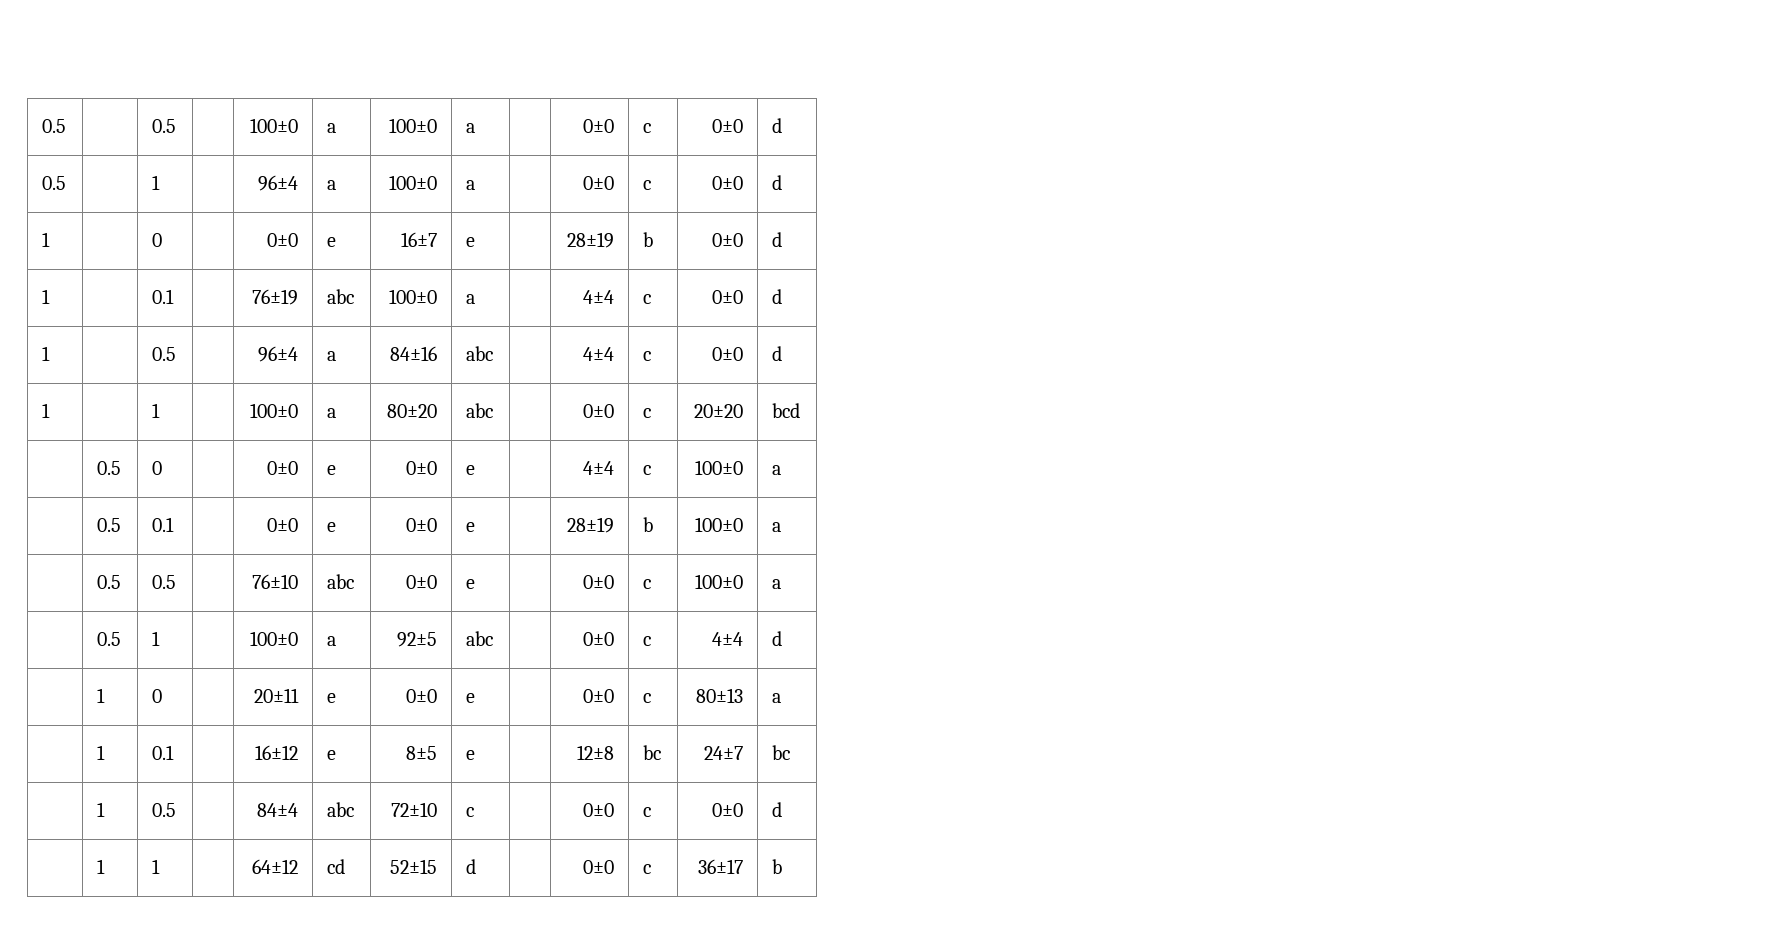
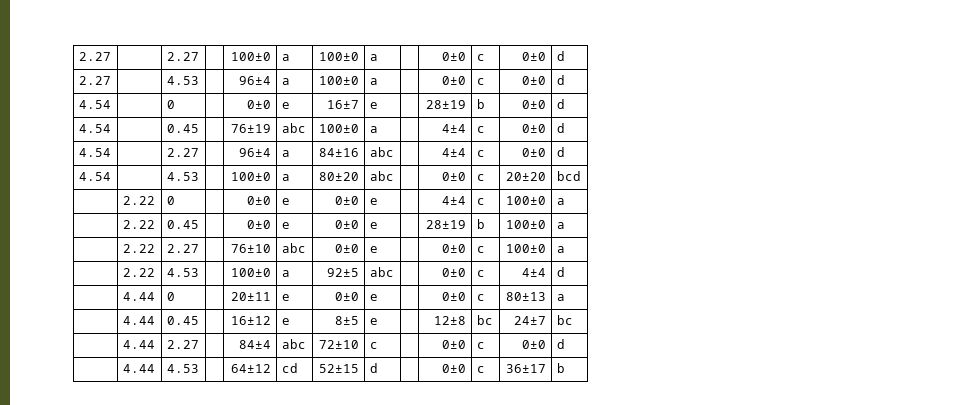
[42,119,67,133] [152,119,177,133] 0.5 | | 0.5 -> [78,52,111,61] [166,52,199,61] 2.27 | | 2.27
[42,176,67,190] [152,175,161,190] 0.5 | | 1 -> [78,76,111,85] [166,76,199,85] 2.27 | | 4.53
[42,232,51,247] 1 -> [78,100,111,109] 4.54
[42,289,51,304] [152,289,175,304] 1 | | 0.1 -> [78,124,111,133] [166,124,199,133] 4.54 | | 0.45
[42,346,51,361] [152,347,177,361] 1 | | 0.5 -> [78,148,111,157] [166,148,199,157] 4.54 | | 2.27
[42,403,51,418] [152,403,161,418] 1 | | 1 -> [78,172,111,181] [166,172,199,181] 4.54 | | 4.53
[97,461,122,475] 0.5 -> [122,196,155,205] 2.22
[97,518,122,532] [152,517,175,532] 0.5 | 0.1 -> [122,220,155,229] [166,220,199,229] 2.22 | 0.45
[97,575,122,589] [152,575,177,589] 0.5 | 0.5 -> [122,244,155,253] [166,244,199,253] 2.22 | 2.27
[97,632,122,646] [152,631,161,646] 0.5 | 1 -> [122,268,155,277] [166,268,199,277] 2.22 | 4.53
[97,688,106,703] 1 -> [122,292,155,301] 4.44
[97,745,106,760] [152,745,175,760] 1 | 0.1 -> [122,316,155,325] [166,316,199,325] 4.44 | 0.45
[97,802,106,817] [152,803,177,817] 1 | 0.5 -> [122,340,155,349] [166,340,199,349] 4.44 | 2.27
[97,859,106,874] [152,859,161,874] 1 | 1 -> [122,364,155,373] [166,364,199,373] 4.44 | 4.53

